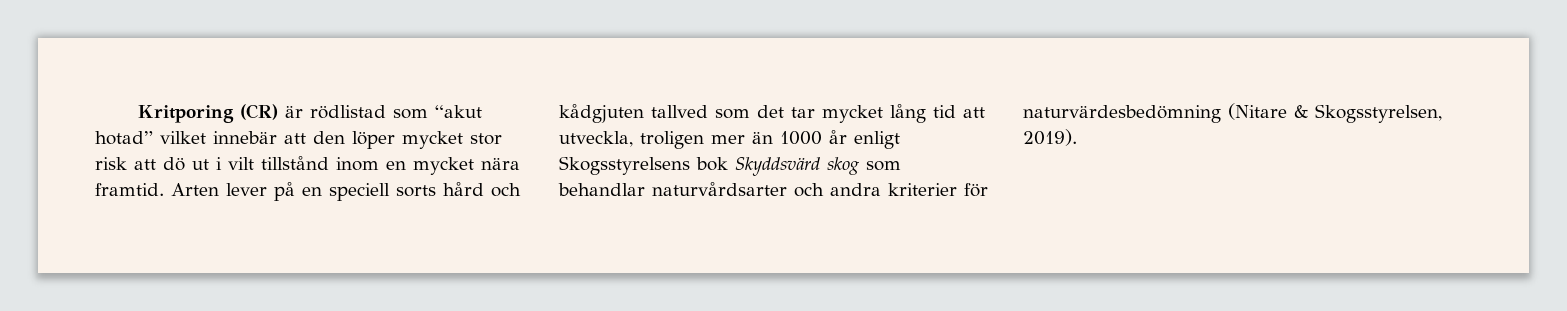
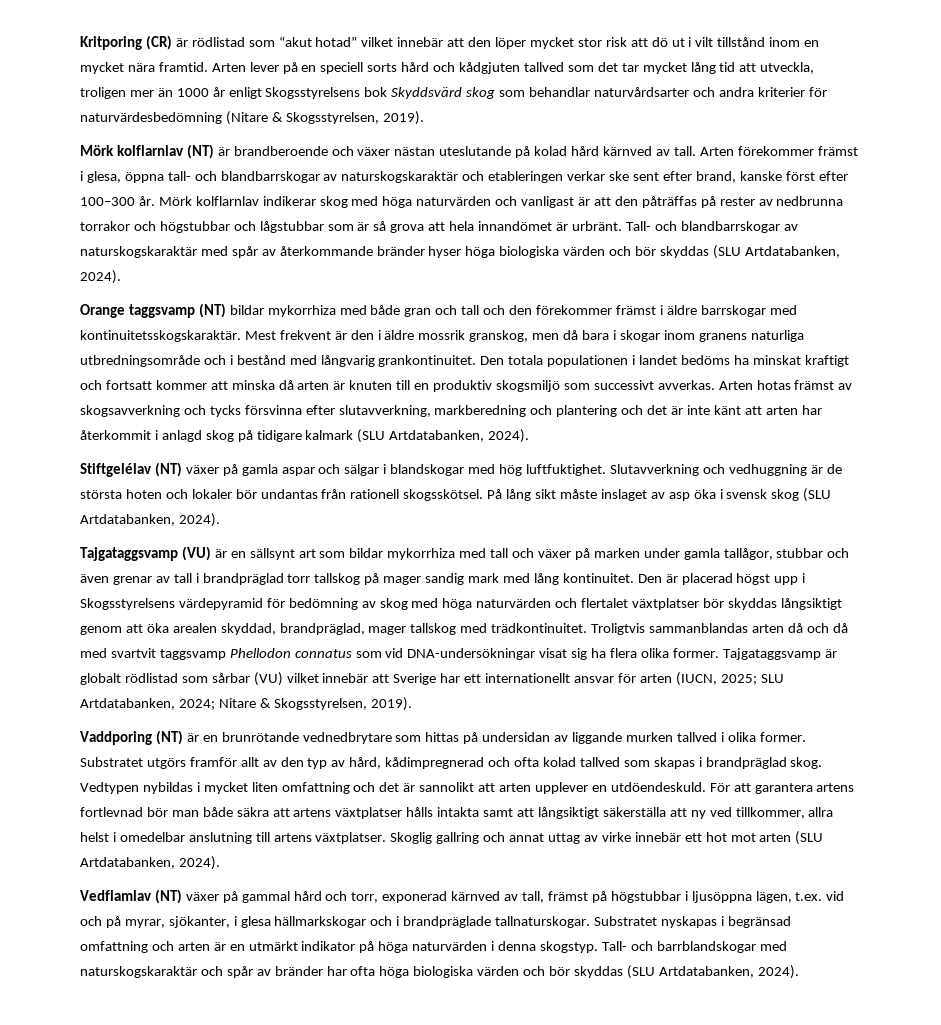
(1077, 137) none -> [80,144,858,159] [80,171,848,183] [80,196,844,208] [80,221,798,233] [80,245,840,259] [80,270,121,284] [80,303,797,318] [80,330,804,342] [80,355,849,367] [80,380,853,392] [80,405,822,417] [80,429,530,443] [80,462,842,477] [80,488,832,502] [80,513,220,527] [80,546,850,561] [80,573,806,585] [80,598,842,610] [80,623,848,635] [80,648,837,660] [80,672,784,686] [80,697,412,711] [80,730,806,745] [80,757,823,769] [80,782,855,794] [80,807,834,819] [80,831,824,845] [80,856,220,870] [80,889,845,904] [80,916,791,928] [80,941,787,953] [80,965,799,979] // Mörk kolflarnlav (NT) är brandberoende och växer nästan uteslutande på kolad hård kärnved av tall. Arten förekommer främst i glesa, öppna tall- och blandbarrskogar av naturskogskaraktär och etableringen verkar ske sent efter brand, kanske först efter 100–300 år. Mörk kolflarnlav indikerar skog med höga naturvärden och vanligast är att den påträffas på rester av nedbrunna torrakor och högstubbar och lågstubbar som är så grova att hela innandömet är urbränt. Tall- och blandbarrskogar av naturskogskaraktär med spår av återkommande bränder hyser höga biologiska värden och bör skyddas (SLU Artdatabanken, 2024). // Orange taggsvamp (NT) bildar mykorrhiza med både gran och tall och den förekommer främst i äldre barrskogar med kontinuitetsskogskaraktär. Mest frekvent är den i äldre mossrik granskog, men då bara i skogar inom granens naturliga utbredningsområde och i bestånd med långvarig grankontinuitet. Den totala populationen i landet bedöms ha minskat kraftigt och fortsatt kommer att minska då arten är knuten till en produktiv skogsmiljö som successivt avverkas. Arten hotas främst av skogsavverkning och tycks försvinna efter slutavverkning, markberedning och plantering och det är inte känt att arten har återkommit i anlagd skog på tidigare kalmark (SLU Artdatabanken, 2024). // Stiftgelélav (NT) växer på gamla aspar och sälgar i blandskogar med hög luftfuktighet. Slutavverkning och vedhuggning är de största hoten och lokaler bör undantas från rationell skogsskötsel. På lång sikt måste inslaget av asp öka i svensk skog (SLU Artdatabanken, 2024). // Tajgataggsvamp (VU) är en sällsynt art som bildar mykorrhiza med tall och växer på marken under gamla tallågor, stubbar och även grenar av tall i brandpräglad torr tallskog på mager sandig mark med lång kontinuitet. Den är placerad högst upp i Skogsstyrelsens värdepyramid för bedömning av skog med höga naturvärden och flertalet växtplatser bör skyddas långsiktigt genom att öka arealen skyddad, brandpräglad, mager tallskog med trädkontinuitet. Troligtvis sammanblandas arten då och då med svartvit taggsvamp Phellodon connatus som vid DNA-undersökningar visat sig ha flera olika former. Tajgataggsvamp är globalt rödlistad som sårbar (VU) vilket innebär att Sverige har ett internationellt ansvar för arten (IUCN, 2025; SLU Artdatabanken, 2024; Nitare & Skogsstyrelsen, 2019). // Vaddporing (NT) är en brunrötande vednedbrytare som hittas på undersidan av liggande murken tallved i olika former. Substratet utgörs framför allt av den typ av hård, kådimpregnerad och ofta kolad tallved som skapas i brandpräglad skog. Vedtypen nybildas i mycket liten omfattning och det är sannolikt att arten upplever en utdöendeskuld. För att garantera artens fortlevnad bör man både säkra att artens växtplatser hålls intakta samt att långsiktigt säkerställa att ny ved tillkommer, allra helst i omedelbar anslutning till artens växtplatser. Skoglig gallring och annat uttag av virke innebär ett hot mot arten (SLU Artdatabanken, 2024). // Vedflamlav (NT) växer på gammal hård och torr, exponerad kärnved av tall, främst på högstubbar i ljusöppna lägen, t.ex. vid och på myrar, sjökanter, i glesa hällmarkskogar och i brandpräglade tallnaturskogar. Substratet nyskapas i begränsad omfattning och arten är en utmärkt indikator på höga naturvärden i denna skogstyp. Tall- och barrblandskogar med naturskogskaraktär och spår av bränder har ofta höga biologiska värden och bör skyddas (SLU Artdatabanken, 2024).

